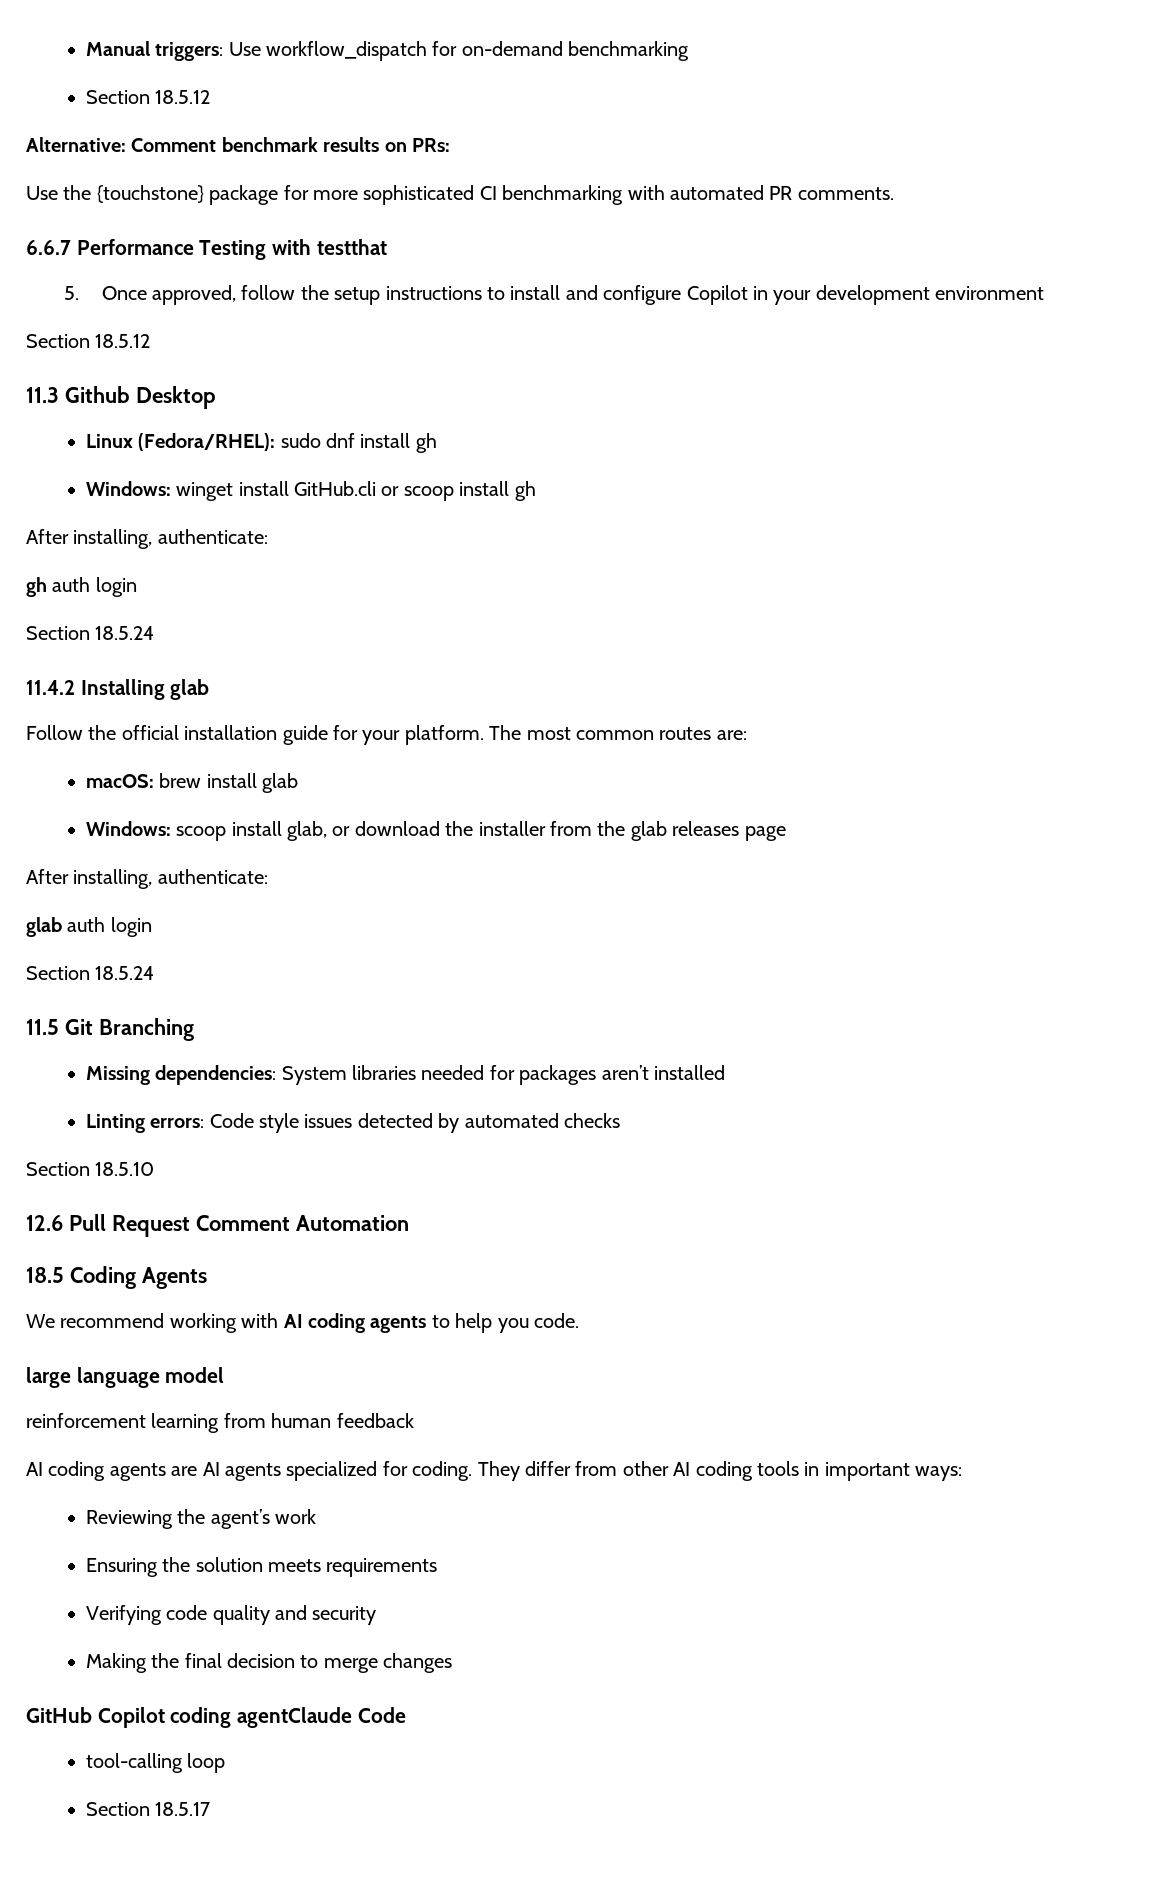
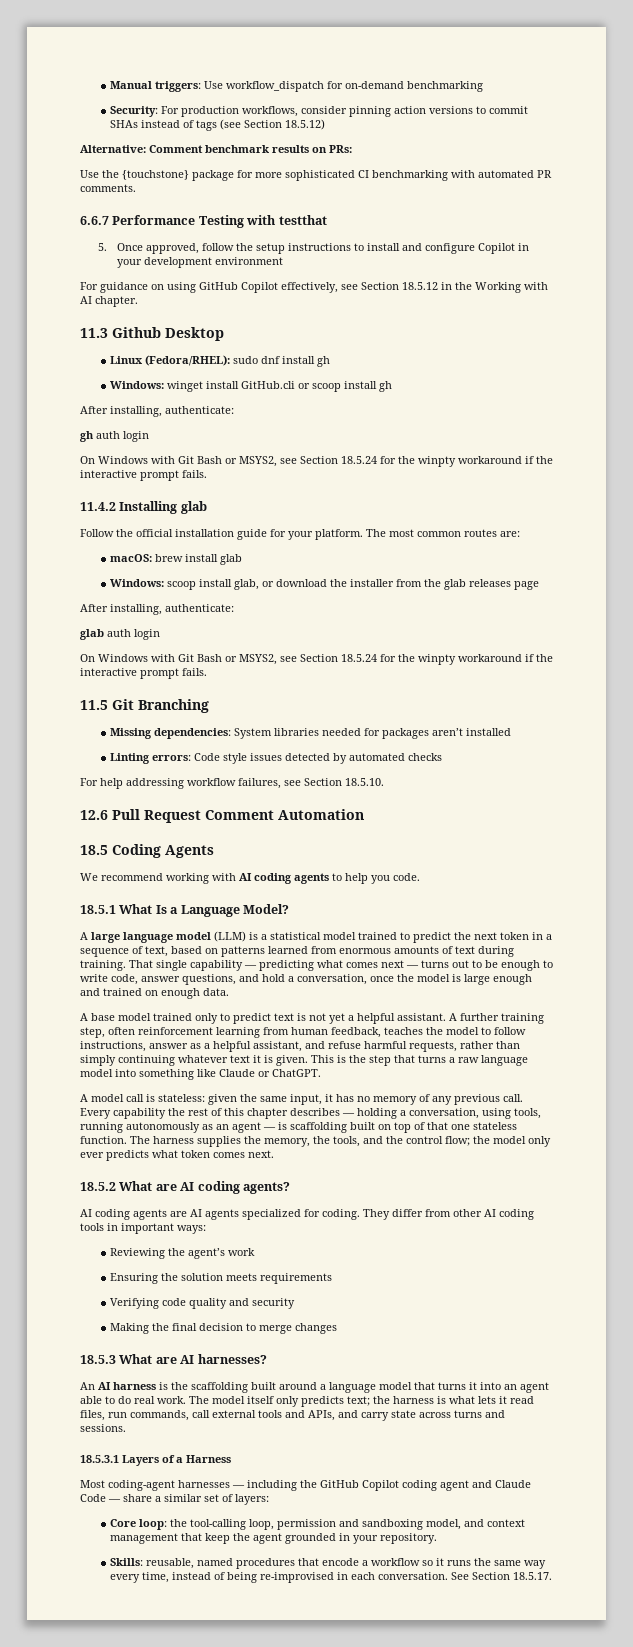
[85,90,211,104] Section 18.5.12 -> [110,106,529,117] [110,119,326,131] Security: For production workflows, consider pinning action versions to commit SHAs instead of tags (see Section 18.5.12)
[26,334,151,348] Section 18.5.12 -> [80,282,548,293] [80,296,138,307] For guidance on using GitHub Copilot effectively, see Section 18.5.12 in the Working with AI chapter.
[26,626,155,640] Section 18.5.24 -> [80,456,553,467] [80,470,207,481] On Windows with Git Bash or MSYS2, see Section 18.5.24 for the winpty workaround if the interactive prompt fails.
[26,966,155,980] Section 18.5.24 -> [80,654,553,665] [80,668,207,679] On Windows with Git Bash or MSYS2, see Section 18.5.24 for the winpty workaround if the interactive prompt fails.
[26,1162,155,1176] Section 18.5.10 -> [80,778,384,789] For help addressing workflow failures, see Section 18.5.10.
[26,1367,225,1388] [26,1413,414,1433] large language model // reinforcement learning from human feedback -> [80,904,289,917] [80,931,552,943] [80,946,514,957] [80,960,553,971] [80,974,532,985] [80,988,229,999] [80,1013,544,1024] [80,1027,526,1038] [80,1041,520,1052] [80,1055,528,1066] [80,1069,321,1080] [80,1094,523,1105] [80,1108,541,1119] [80,1122,517,1133] [80,1136,551,1147] [80,1150,274,1161] [80,1181,290,1194] 18.5.1 What Is a Language Model? // A large language model (LLM) is a statistical model trained to predict the next token in a sequence of text, based on patterns learned from enormous amounts of text during training. That single capability — predicting what comes next — turns out to be enough to write code, answer questions, and hold a conversation, once the model is large enough and trained on enough data. // A base model trained only to predict text is not yet a helpful assistant. A further training step, often reinforcement learning from human feedback, teaches the model to follow instructions, answer as a helpful assistant, and refuse harmful requests, rather than simply continuing whatever text it is given. This is the step that turns a raw language model into something like Claude or ChatGPT. // A model call is stateless: given the same input, it has no memory of any previous call. Every capability the rest of this chapter describes — holding a conversation, using tools, running autonomously as an agent — is scaffolding built on top of that one stateless function. The harness supplies the memory, the tools, and the control flow; the model only ever predicts what token comes next. // 18.5.2 What are AI coding agents?
[26,1707,406,1728] [85,1753,226,1773] [85,1802,211,1816] GitHub Copilot coding agentClaude Code // tool-calling loop // Section 18.5.17 -> [80,1354,267,1364] [80,1382,549,1393] [80,1396,534,1407] [80,1410,505,1421] [80,1424,126,1432] [80,1455,231,1466] [80,1480,531,1491] [80,1494,269,1505] [110,1519,526,1530] [110,1533,438,1544] [110,1558,547,1569] [110,1572,553,1583] 18.5.3 What are AI harnesses? // An AI harness is the scaffolding built around a language model that turns it into an agent able to do real work. The model itself only predicts text; the harness is what lets it read files, run commands, call external tools and APIs, and carry state across turns and sessions. // 18.5.3.1 Layers of a Harness // Most coding-agent harnesses — including the GitHub Copilot coding agent and Claude Code — share a similar set of layers: // Core loop: the tool-calling loop, permission and sandboxing model, and context management that keep the agent grounded in your repository. // Skills: reusable, named procedures that encode a workflow so it runs the same way every time, instead of being re-improvised in each conversation. See Section 18.5.17.

